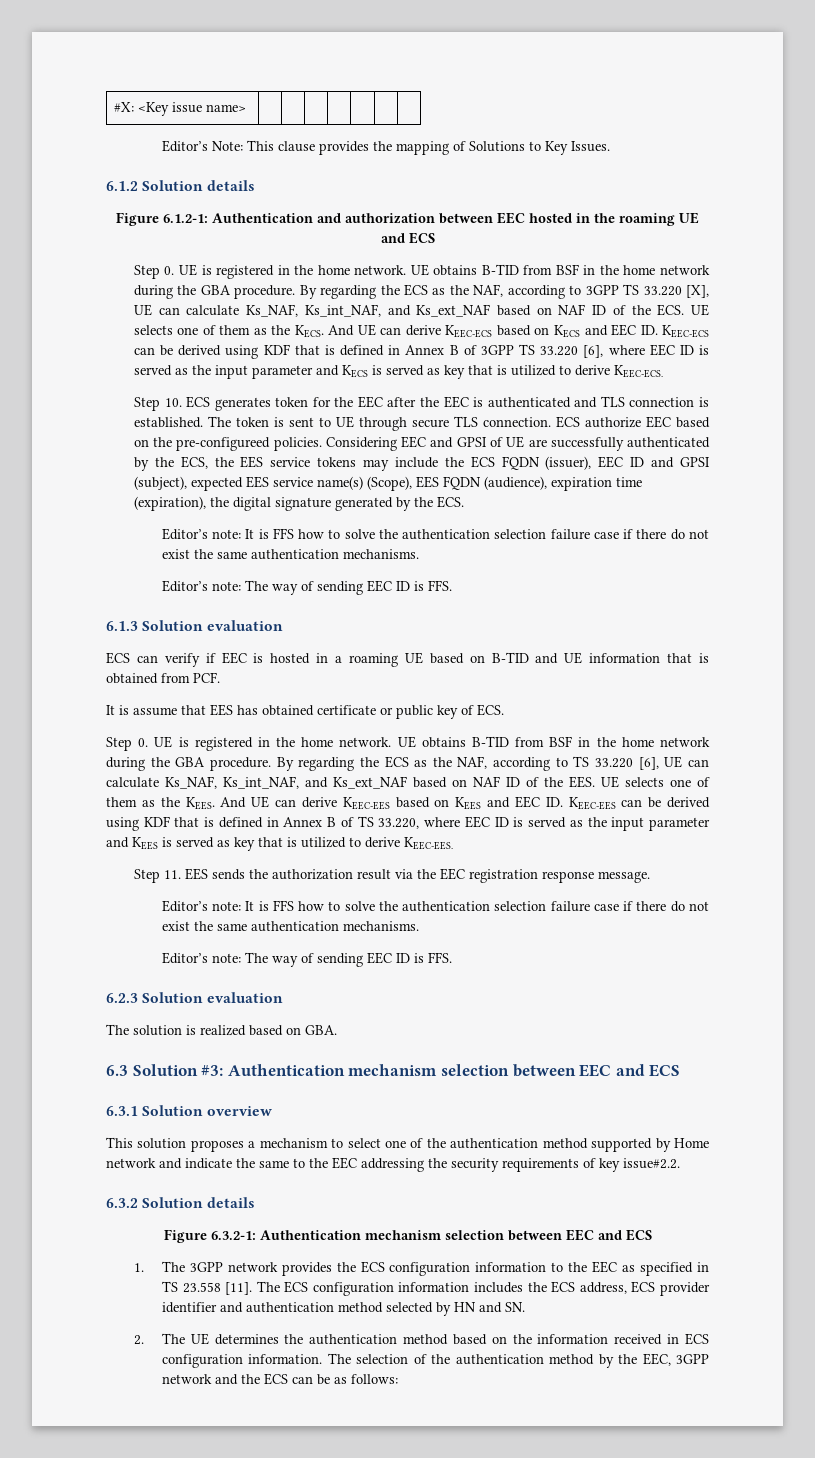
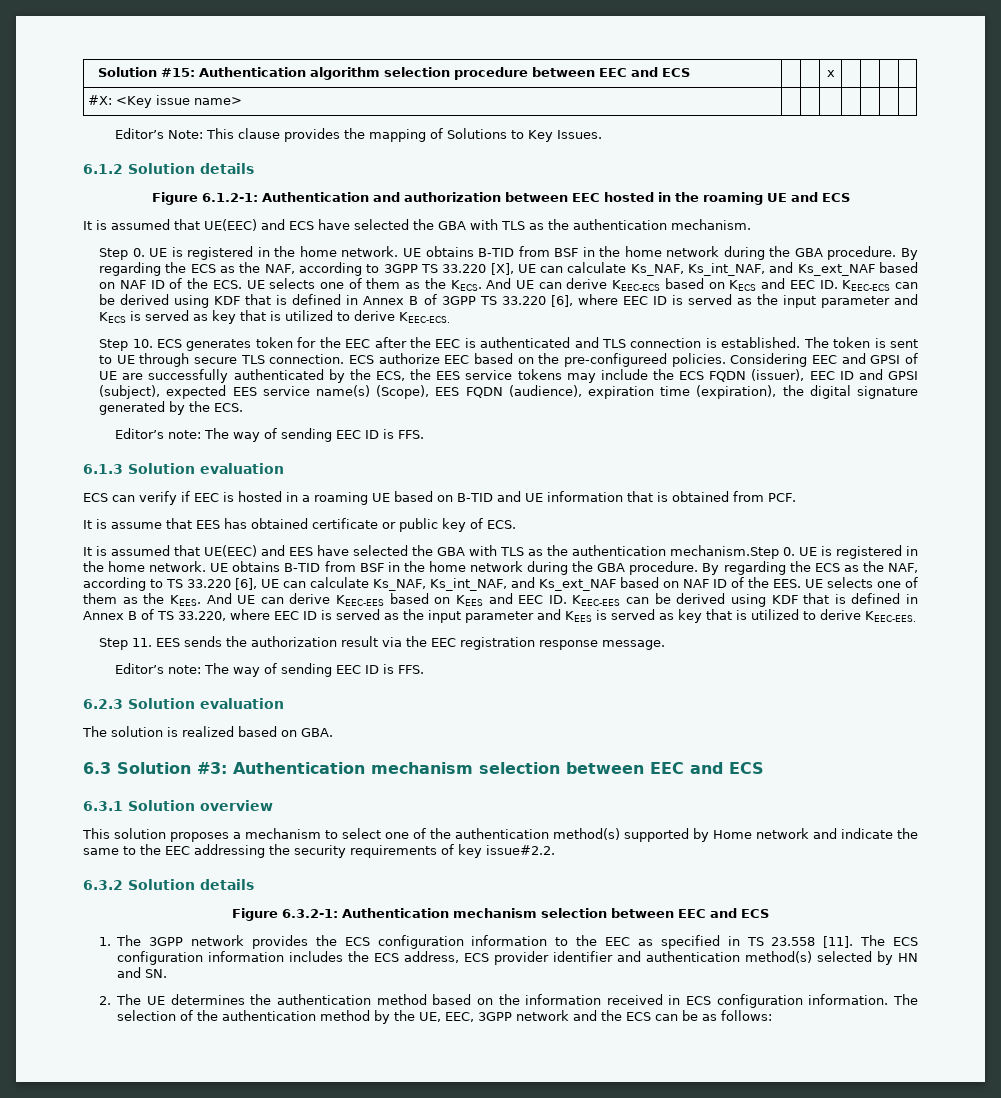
(113, 107) none -> [97,67,690,80] [826,70,835,77] Solution #15: Authentication algorithm selection procedure between EEC and ECS | | | x | | | | //
(435, 238) none -> [83,219,751,231] // It is assumed that UE(EEC) and ECS have selected the GBA with TLS as the authentication mechanism.
[161,528,709,540] [161,549,419,560] // Editor’s note: It is FFS how to solve the authentication selection failure case if there do not exist the same authentication mechanisms. -> (244, 407) none
[106,737,132,751] Step -> [83,545,779,559] It is assumed that UE(EEC) and EES have selected the GBA with TLS as the authentication mechanism.Step
[161,900,709,912] [161,921,419,932] // Editor’s note: It is FFS how to solve the authentication selection failure case if there do not exist the same authentication mechanisms. -> (666, 645) none
[542,1138,588,1149] method -> [553,828,620,840] method(s)
[337,1302,383,1313] method -> [745,951,813,963] method(s)
(638, 1359) none -> [419,1012,442,1022] UE,

